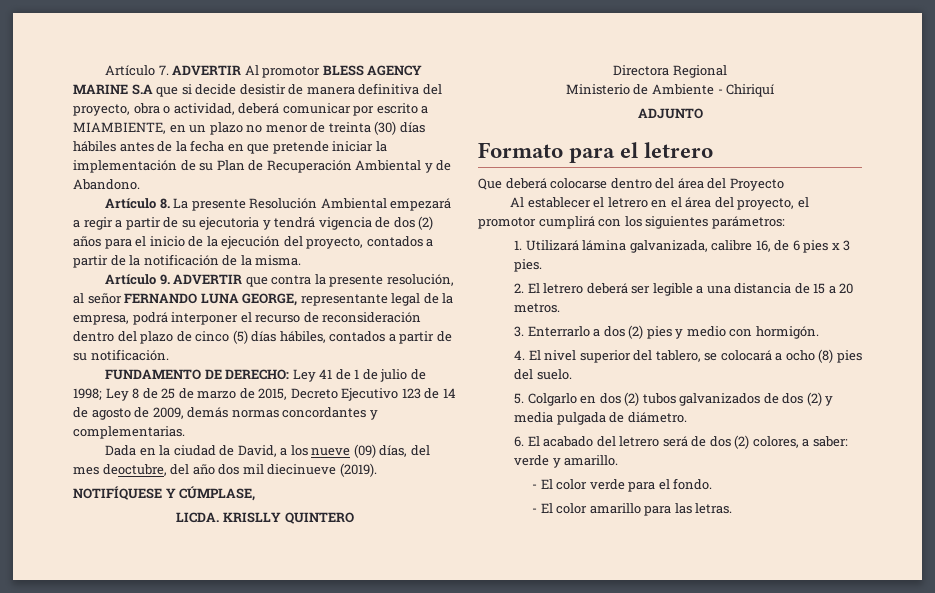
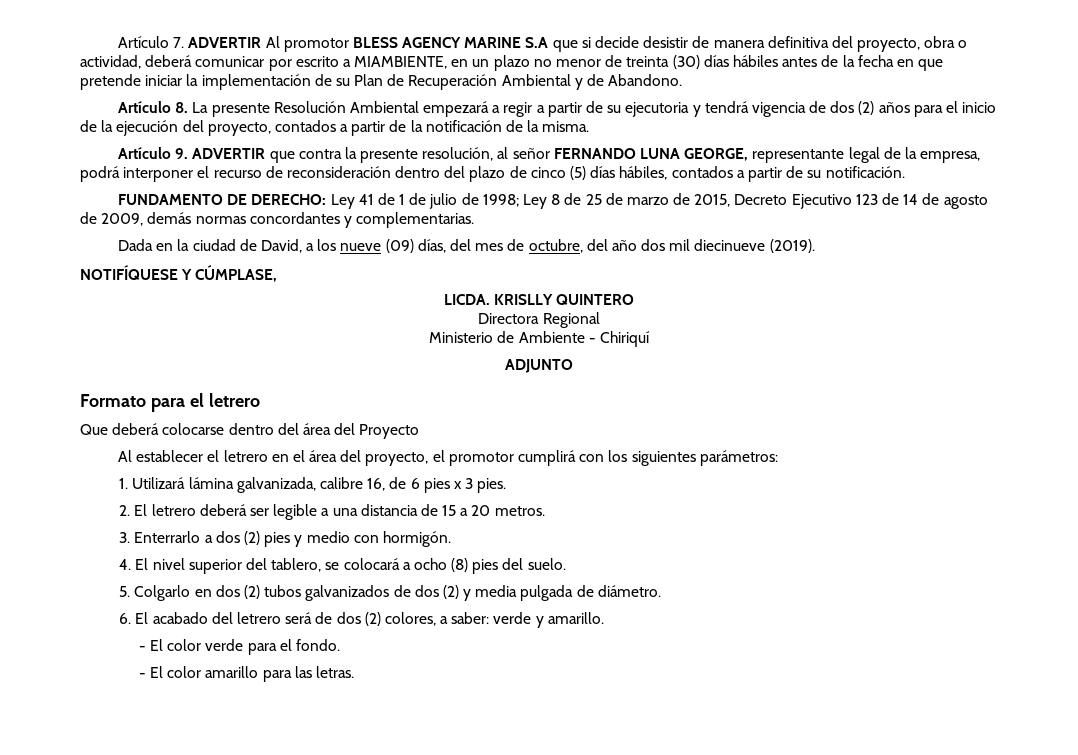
[102,464,167,476] deoctubre, -> [507,239,583,253] de octubre,

